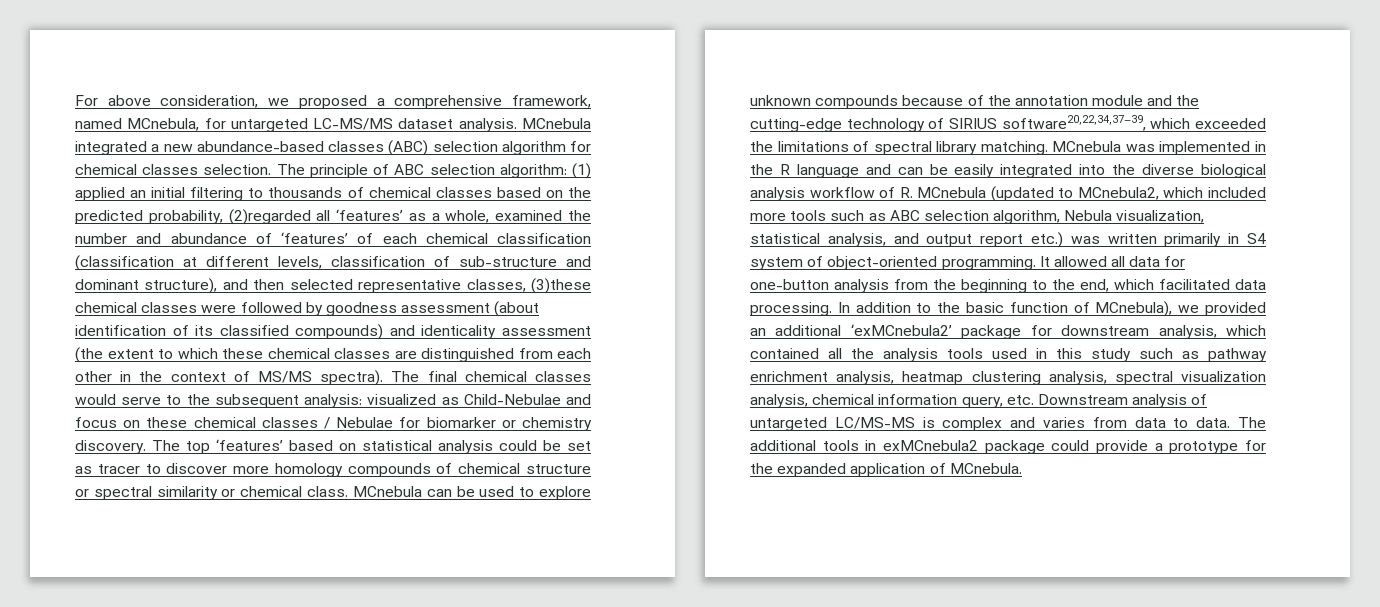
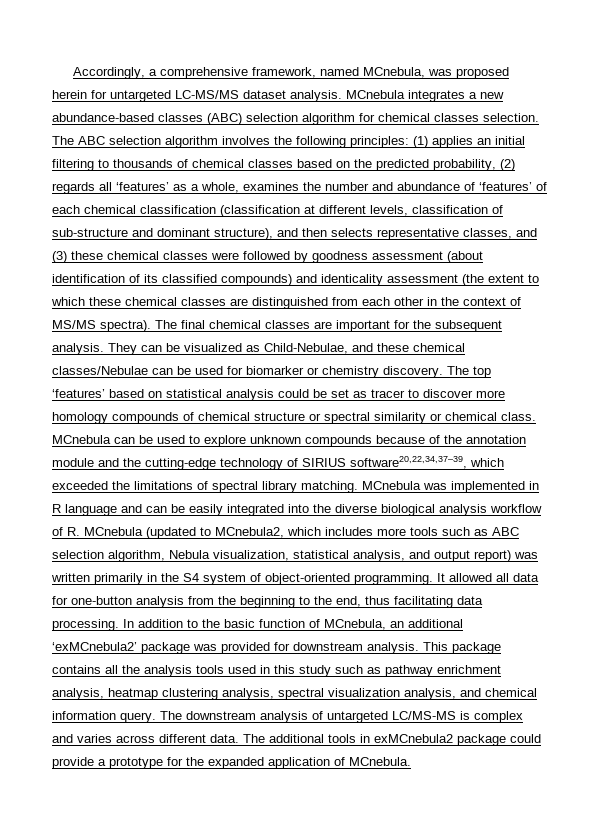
[75,95,367,109] For above consideration, we proposed -> [72,67,145,79] Accordingly,
(200, 124) none -> [427,67,509,79] [52,90,87,99] was proposed herein
[75,141,147,155] integrated -> [408,90,465,102] integrates
[309,163,591,179] [75,187,125,201] principle of ABC selection algorithm: (1) applied -> [78,136,473,148] ABC selection algorithm involves the following principles: (1) applies
[228,209,311,225] (2)regarded -> [500,159,515,171] [52,182,95,194] (2) regards
[495,210,563,221] examined -> [243,182,299,191] examines
[289,279,353,290] selected -> [331,228,373,237] selects
[531,278,591,294] (3)these -> [516,228,537,237] [52,251,103,263] and (3) these
[75,394,591,408] [75,417,394,429] would serve to the subsequent analysis: visualized as Child-Nebulae and focus on these chemical classes / Nebulae -> [314,320,502,332] [52,343,465,355] [52,366,223,375] are important for the subsequent analysis. They can be visualized as Child-Nebulae, and these chemical classes/Nebulae can be used
[750,164,773,175] the -> (539, 485) none
[1208,187,1266,198] included -> [325,527,373,536] includes
[980,232,1063,248] report etc.) -> [474,550,511,562] report)
(1240, 238) none -> [161,573,179,582] the
[1114,279,1230,290] which facilitated -> [365,596,453,608] thus facilitating
[1095,301,1266,317] MCnebula), we provided -> [324,619,386,630] MCnebula,
[1030,325,1266,339] [750,348,819,359] for downstream analysis, which contained -> [193,642,501,654] [52,665,101,674] was provided for downstream analysis. This package contains
(808, 401) none -> [460,688,481,697] and
[961,394,1128,408] query, etc. Downstream -> [120,711,256,723] query. The downstream
[1092,417,1189,428] from data to -> [116,734,206,743] across different

